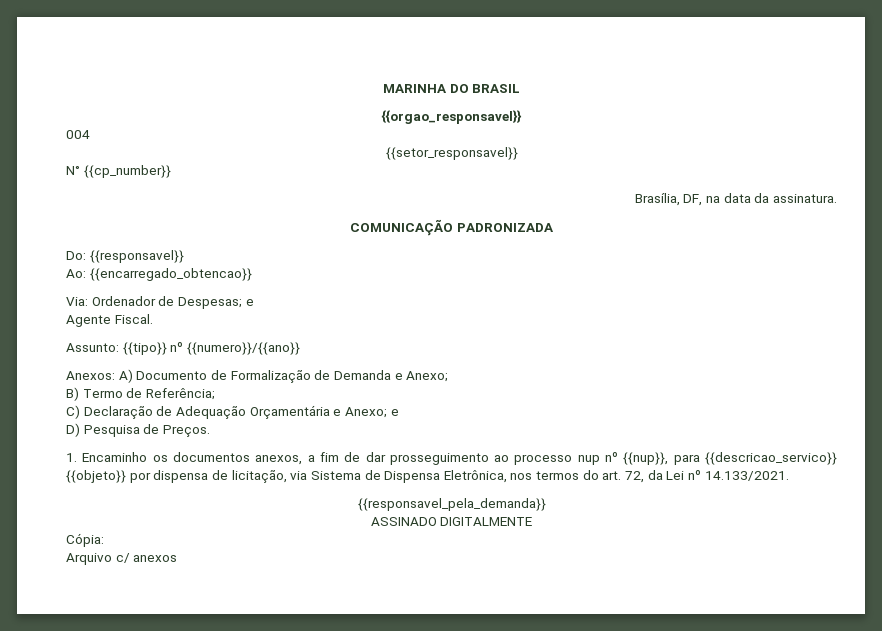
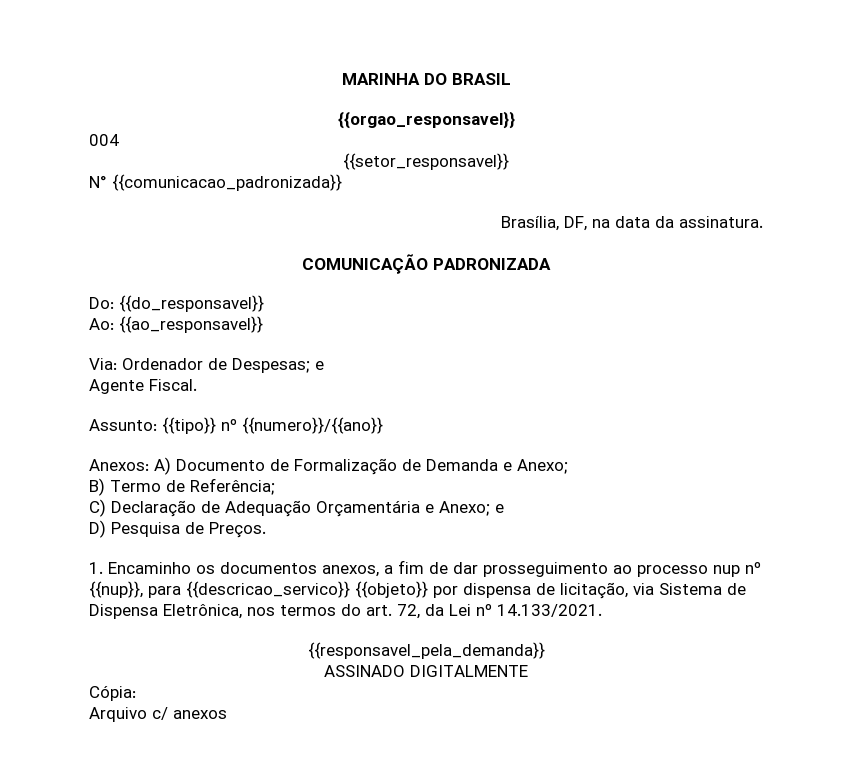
[83,165,171,178] {{cp_number}} -> [112,174,342,191] {{comunicacao_padronizada}}
[89,250,184,263] {{responsavel}} -> [119,295,264,312] {{do_responsavel}}
[89,268,252,281] {{encarregado_obtencao}} -> [119,316,263,333] {{ao_responsavel}}

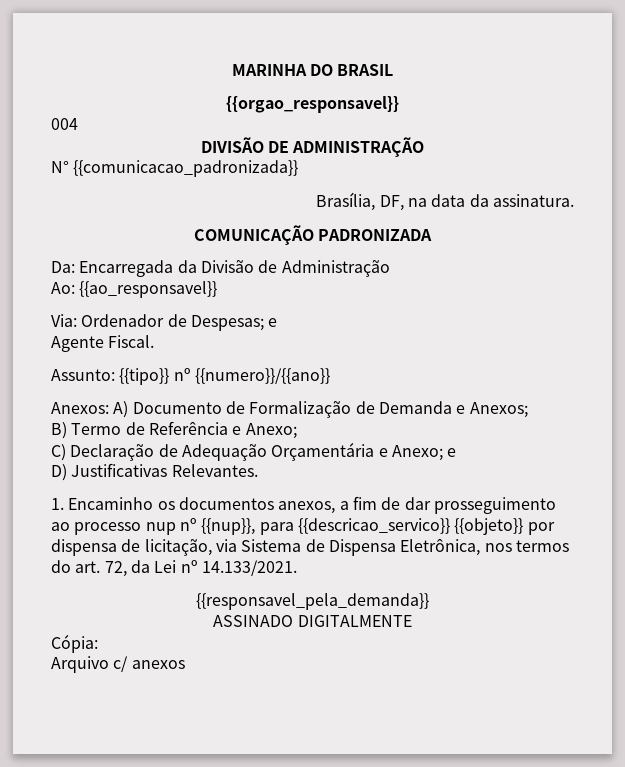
[343,153,509,170] {{setor_responsavel}} -> [200,137,425,157] DIVISÃO DE ADMINISTRAÇÃO
[89,295,264,312] Do: {{do_responsavel}} -> [51,260,390,277] Da: Encarregada da Divisão de Administração
[517,459,568,474] Anexo; -> [469,402,528,418] Anexos;
[190,478,275,495] Referência; -> [148,421,297,439] Referência e Anexo;
[111,522,266,538] Pesquisa de Preços. -> [71,463,258,477] Justificativas Relevantes.

